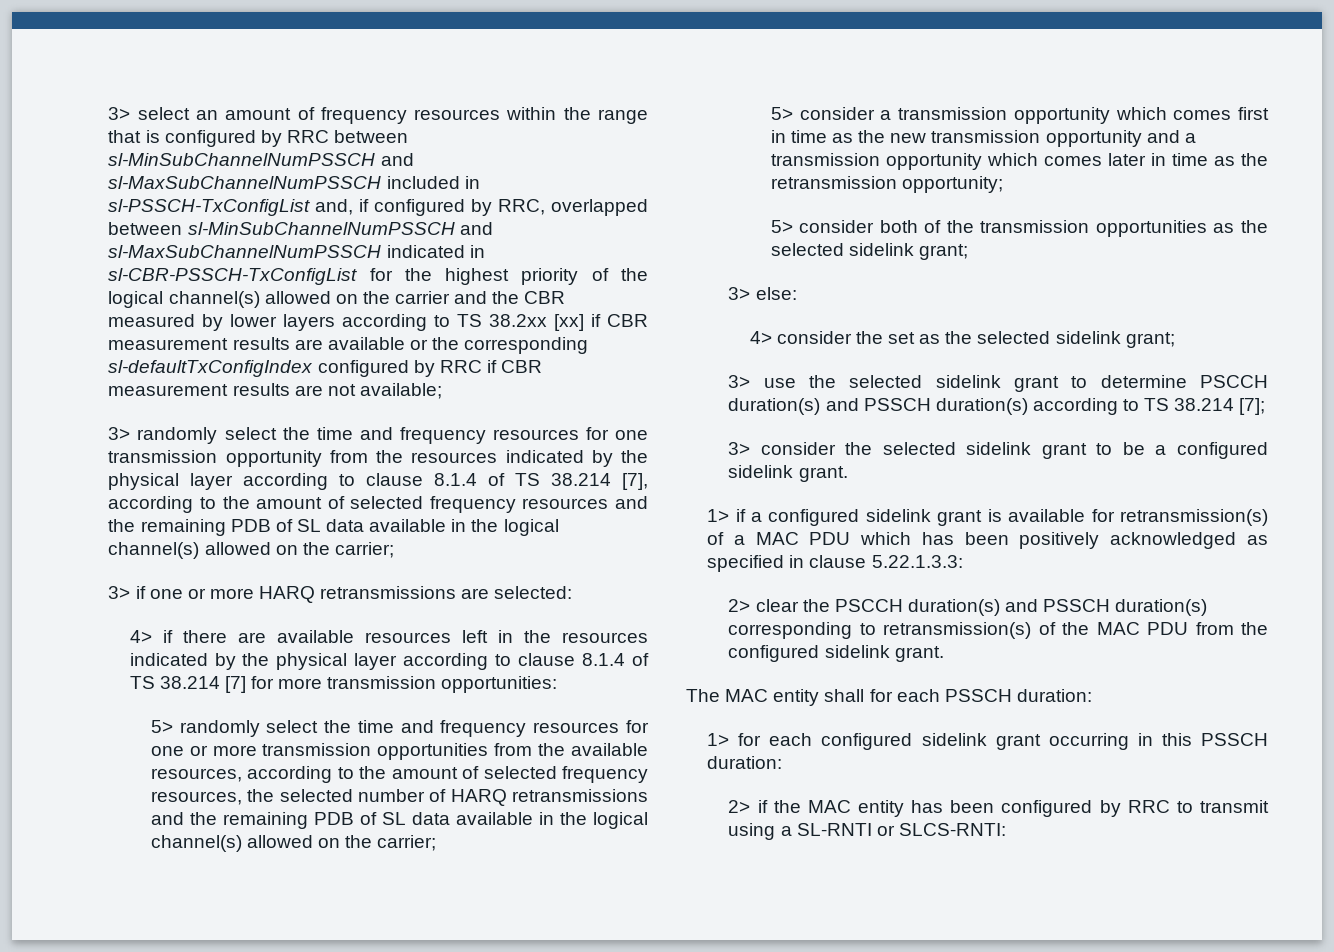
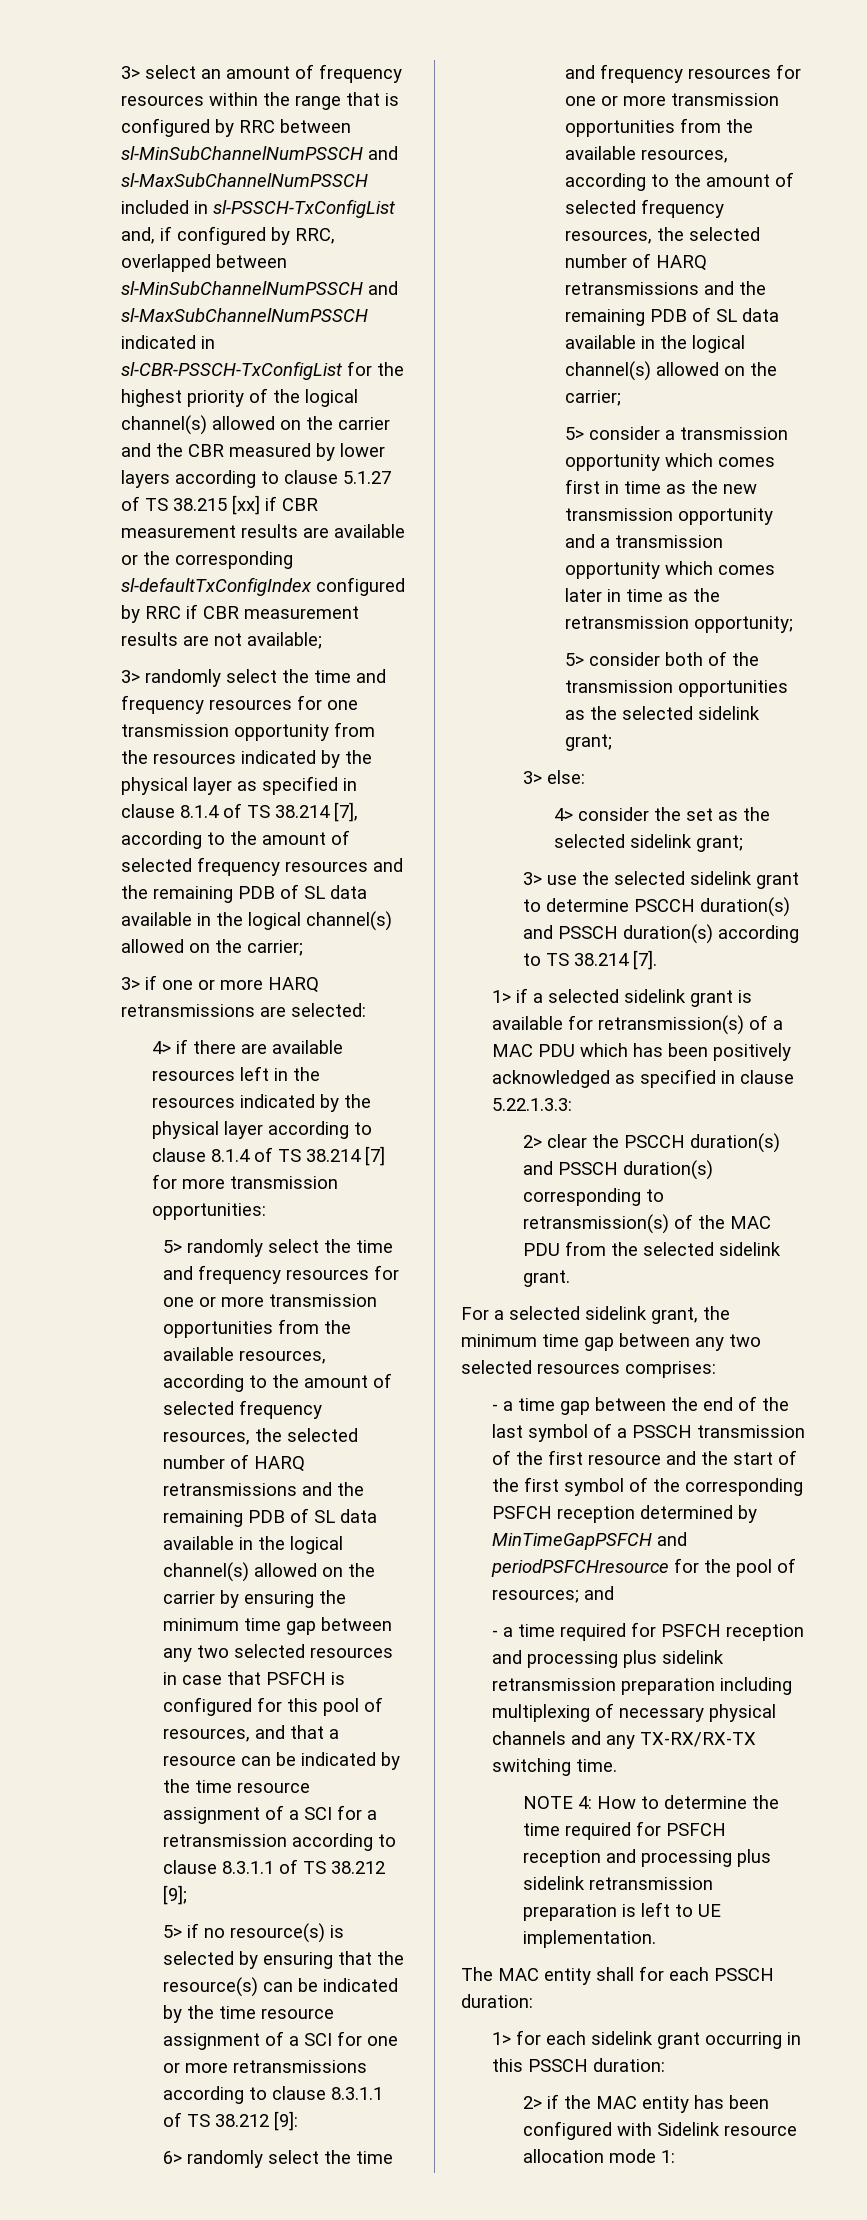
[457,314,548,327] TS 38.2xx -> [284,470,392,484] [121,496,228,511] clause 5.1.27 of TS 38.215
[243,473,356,490] according to -> [237,776,358,795] as specified in
(373, 841) none -> [163,1590,347,1608] [163,1617,393,1635] [163,1644,394,1662] [163,1671,346,1685] [163,1697,384,1716] [163,1725,340,1742] [163,1752,401,1770] [163,1779,311,1793] [163,1805,378,1824] [163,1833,397,1851] [163,1859,386,1874] [163,1885,188,1905] [163,1923,345,1943] [163,1951,405,1969] [163,1977,399,1997] [163,2005,335,2023] [163,2031,399,2050] [163,2060,368,2073] [163,2086,384,2104] [163,2111,299,2131] [163,2150,394,2168] [565,64,802,83] [565,93,780,106] [565,118,754,137] [565,146,729,163] [565,172,795,191] [565,199,725,218] [565,227,761,244] [565,253,708,271] [565,281,767,295] [565,307,780,326] [565,335,746,353] [565,361,778,381] carrier by ensuring the minimum time gap between any two selected resources in case that PSFCH is configured for this pool of resources, and that a resource can be indicated by the time resource assignment of a SCI for a retransmission according to clause 8.3.1.1 of TS 38.212 [9]; // 5> if no resource(s) is selected by ensuring that the resource(s) can be indicated by the time resource assignment of a SCI for one or more retransmissions according to clause 8.3.1.1 of TS 38.212 [9]: // 6> randomly select the time and frequency resources for one or more transmission opportunities from the available resources, according to the amount of selected frequency resources, the selected number of HARQ retransmissions and the remaining PDB of SL data available in the logical channel(s) allowed on the
[1239,398,1266,415] [728,442,1268,459] [728,465,848,482] [7]; // 3> consider the selected sidelink grant to be a configured sidelink grant. -> [633,950,658,970] [7].
[768,509,860,526] configured -> [548,989,620,1003] selected
[728,645,944,662] configured sidelink grant. -> [643,1242,782,1256] [523,1270,571,1287] [461,1306,730,1324] [461,1333,761,1351] [461,1360,716,1378] [492,1396,790,1415] [492,1423,806,1442] [492,1450,798,1465] [492,1477,804,1496] [492,1505,758,1523] [492,1532,688,1550] [491,1558,797,1577] [492,1586,615,1603] [492,1622,805,1641] [492,1650,725,1668] [492,1677,793,1695] [492,1703,777,1722] [492,1731,757,1749] [492,1758,618,1776] [523,1795,780,1809] [523,1821,727,1840] [523,1849,772,1867] [523,1876,714,1890] [523,1902,722,1921] [523,1930,657,1948] selected sidelink grant. // For a selected sidelink grant, the minimum time gap between any two selected resources comprises: // - a time gap between the end of the last symbol of a PSSCH transmission of the first resource and the start of the first symbol of the corresponding PSFCH reception determined by MinTimeGapPSFCH and periodPSFCHresource for the pool of resources; and // - a time required for PSFCH reception and processing plus sidelink retransmission preparation including multiplexing of necessary physical channels and any TX-RX/RX-TX switching time. // NOTE 4: How to determine the time required for PSFCH reception and processing plus sidelink retransmission preparation is left to UE implementation.
[821,733,913,750] configured -> (587, 2038) none
[1099,800,1269,817] [728,823,1006,840] by RRC to transmit using a SL-RNTI or SLCS-RNTI: -> [617,2122,798,2136] [523,2149,676,2163] with Sidelink resource allocation mode 1:

